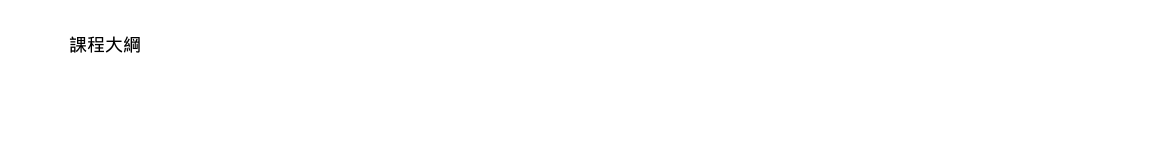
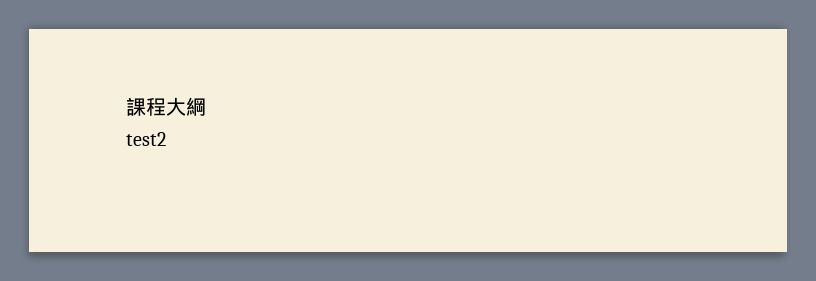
(141, 44) none -> [126,132,166,146] // test2

